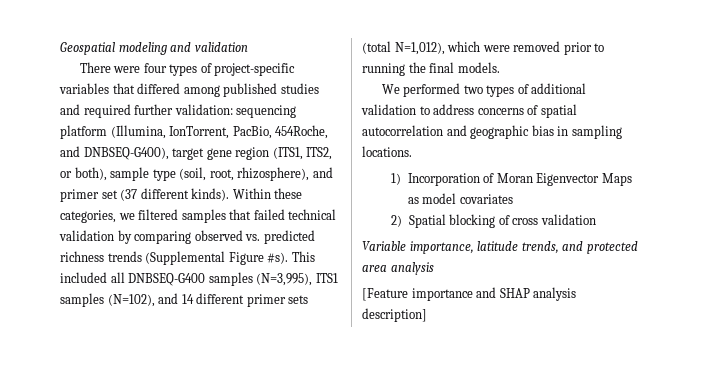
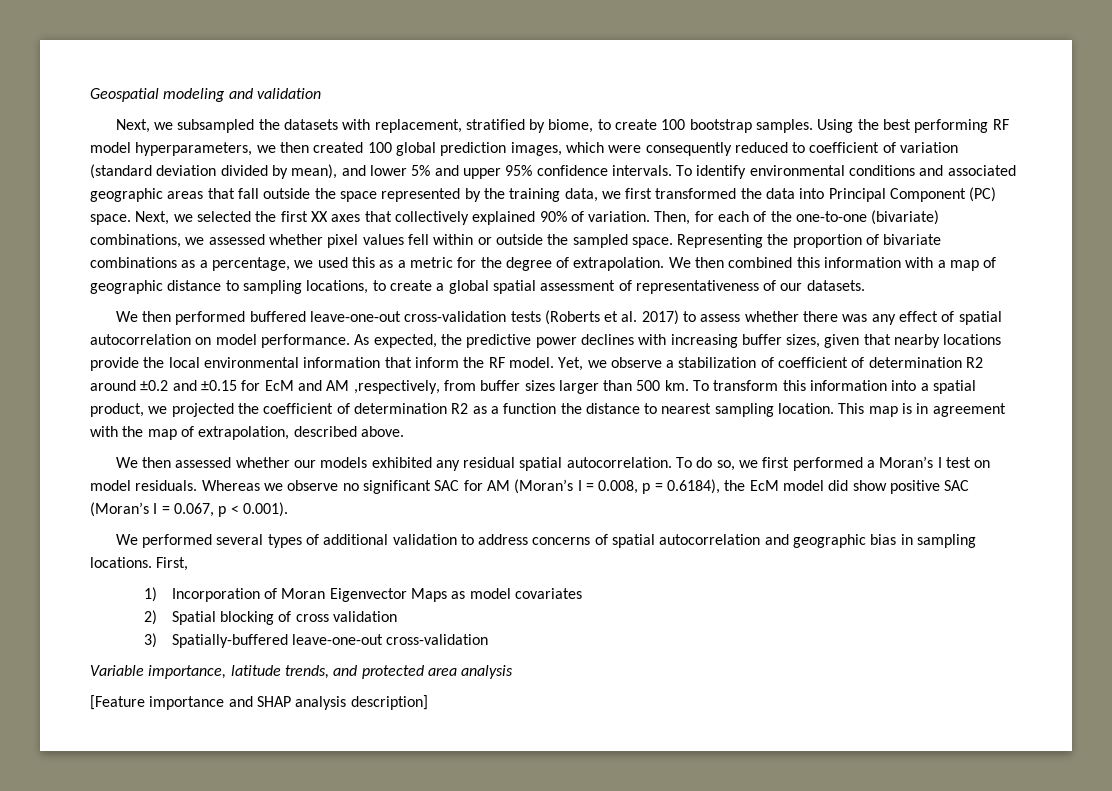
[79,62,296,76] [59,83,319,97] [60,104,297,118] [60,125,329,139] [60,146,333,160] [60,167,333,181] [60,188,303,202] [60,209,337,223] [59,230,315,244] [60,251,315,265] [60,272,338,286] [60,293,309,307] [362,41,605,55] [362,62,500,76] There were four types of project-specific variables that differed among published studies and required further validation: sequencing platform (Illumina, IonTorrent, PacBio, 454Roche, and DNBSEQ-G400), target gene region (ITS1, ITS2, or both), sample type (soil, root, rhizosphere), and primer set (37 different kinds). Within these categories, we filtered samples that failed technical validation by comparing observed vs. predicted richness trends (Supplemental Figure #s). This included all DNBSEQ-G400 samples (N=3,995), ITS1 samples (N=102), and 14 different primer sets (total N=1,012), which were removed prior to running the final models. -> [115,119,1009,133] [90,142,959,156] [90,164,1016,179] [90,187,997,202] [90,210,940,225] [90,234,942,248] [90,257,997,271] [90,280,865,294] [115,310,1002,325] [90,334,1002,348] [90,357,984,371] [90,380,977,394] [90,403,1006,417] [90,426,404,440] [115,456,991,471] [90,479,970,494] [90,502,288,517] Next, we subsampled the datasets with replacement, stratified by biome, to create 100 bootstrap samples. Using the best performing RF model hyperparameters, we then created 100 global prediction images, which were consequently reduced to coefficient of variation (standard deviation divided by mean), and lower 5% and upper 95% confidence intervals. To identify environmental conditions and associated geographic areas that fall outside the space represented by the training data, we first transformed the data into Principal Component (PC) space. Next, we selected the first XX axes that collectively explained 90% of variation. Then, for each of the one-to-one (bivariate) combinations, we assessed whether pixel values fell within or outside the sampled space. Representing the proportion of bivariate combinations as a percentage, we used this as a metric for the degree of extrapolation. We then combined this information with a map of geographic distance to sampling locations, to create a global spatial assessment of representativeness of our datasets. // We then performed buffered leave-one-out cross-validation tests (Roberts et al. 2017) to assess whether there was any effect of spatial autocorrelation on model performance. As expected, the predictive power declines with increasing buffer sizes, given that nearby locations provide the local environmental information that inform the RF model. Yet, we observe a stabilization of coefficient of determination R2 around ±0.2 and ±0.15 for EcM and AM ,respectively, from buffer sizes larger than 500 km. To transform this information into a spatial product, we projected the coefficient of determination R2 as a function the distance to nearest sampling location. This map is in agreement with the map of extrapolation, described above. // We then assessed whether our models exhibited any residual spatial autocorrelation. To do so, we first performed a Moran’s I test on model residuals. Whereas we observe no significant SAC for AM (Moran’s I = 0.008, p = 0.6184), the EcM model did show positive SAC (Moran’s I = 0.067, p < 0.001).
[463,85,483,94] two -> [216,534,264,545] several
(412, 151) none -> [156,557,189,571] First,
(596, 219) none -> [144,633,489,648] // 3) Spatially-buffered leave-one-out cross-validation

